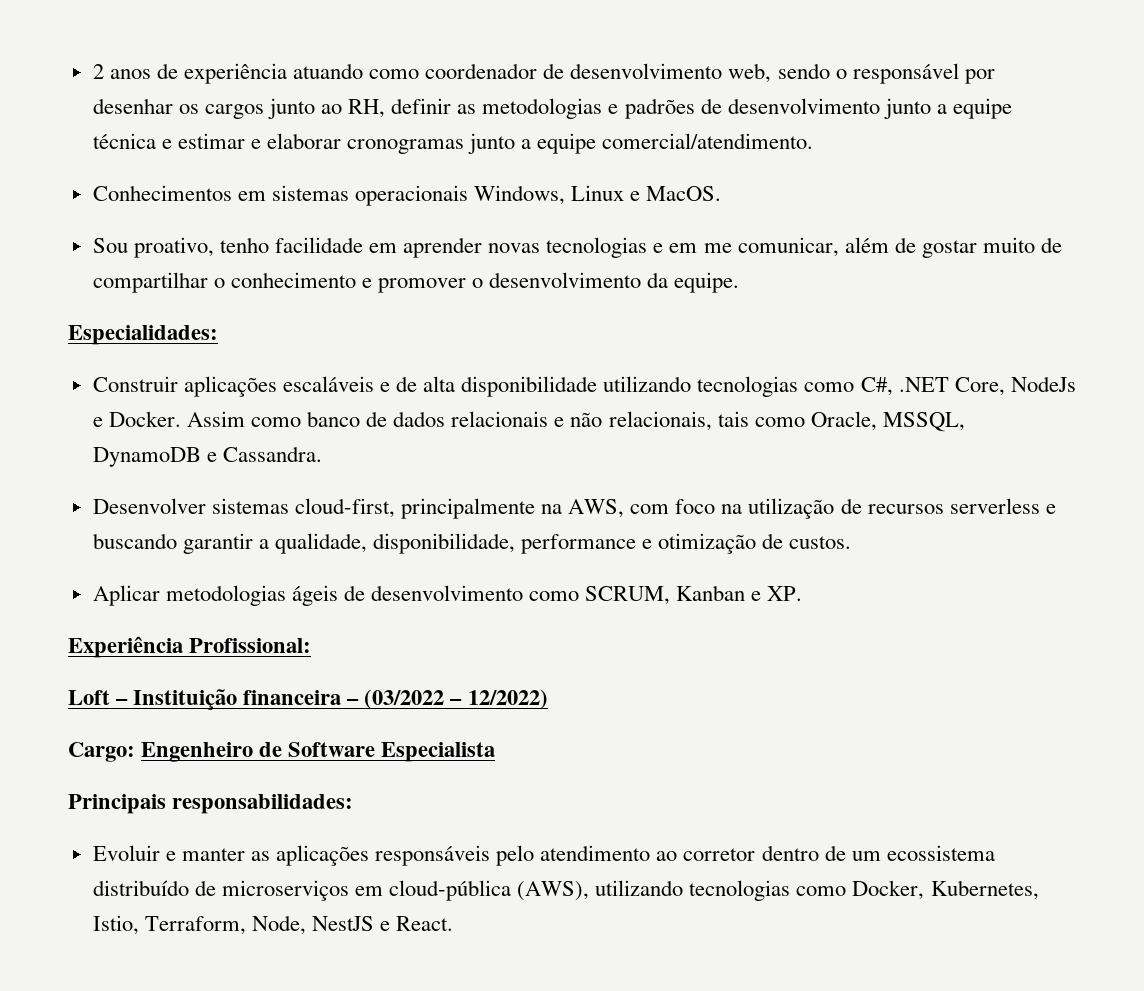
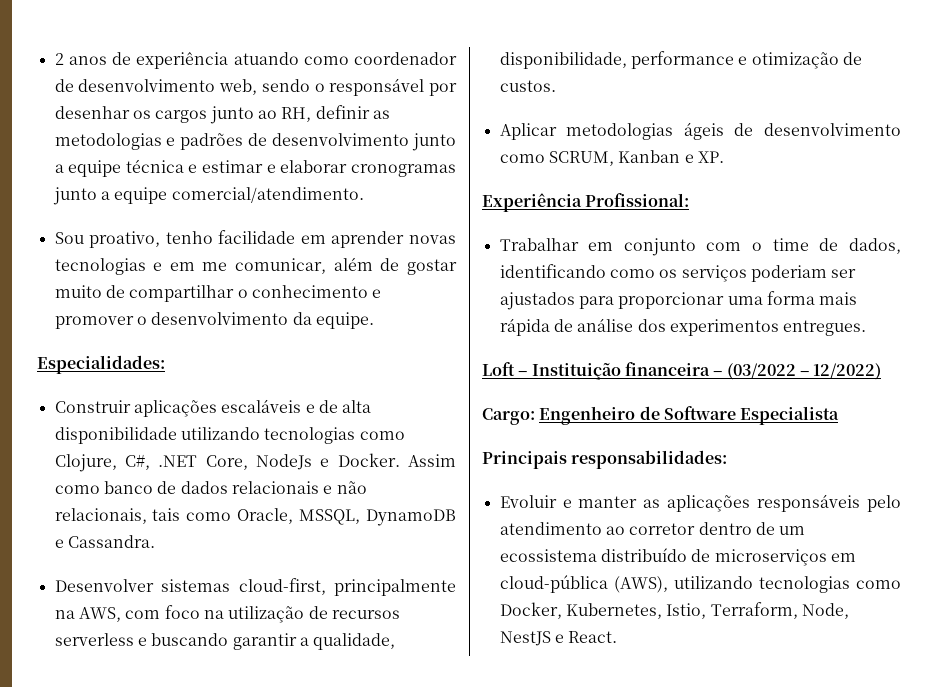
[92,185,722,206] // Conhecimentos em sistemas operacionais Windows, Linux e MacOS. -> (364, 195) none
(855, 387) none -> [54,454,117,472] Clojure,
(312, 645) none -> [499,238,901,256] [499,264,857,282] [499,291,858,310] [499,318,867,336] // Trabalhar em conjunto com o time de dados, identificando como os serviços poderiam ser ajustados para proporcionar uma forma mais rápida de análise dos experimentos entregues.

